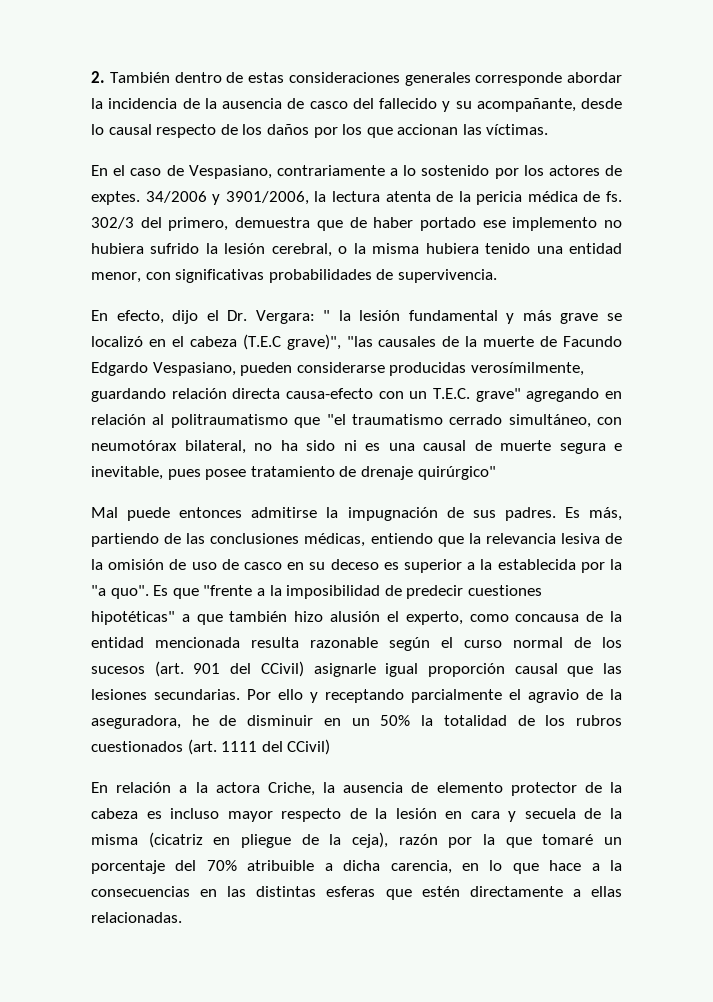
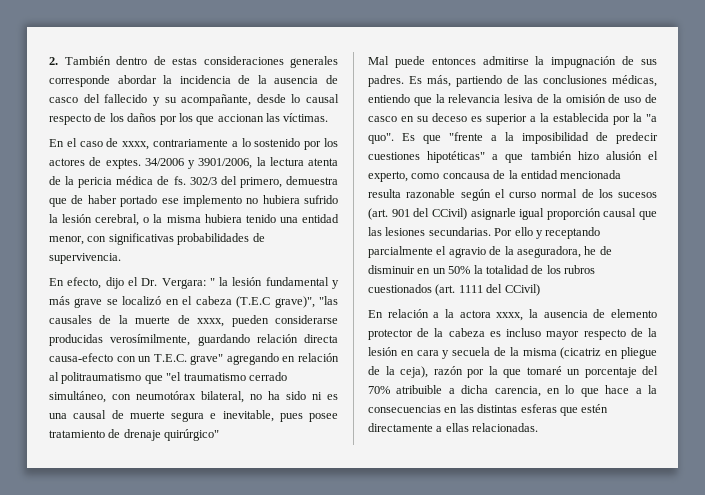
[188,165,272,179] Vespasiano, -> [122,141,150,150] xxxx,
[563,336,622,347] [91,362,236,376] Facundo Edgardo Vespasiano, -> [197,318,225,327] xxxx,
[267,782,315,796] Criche, -> [496,312,524,321] xxxx,

